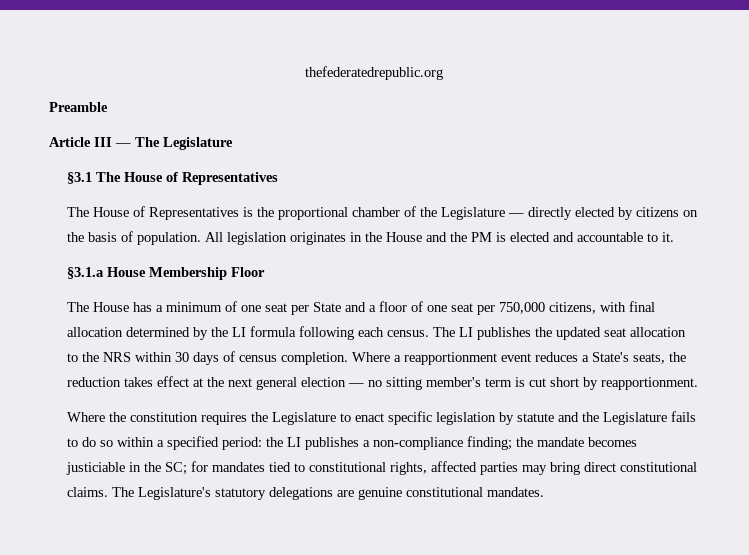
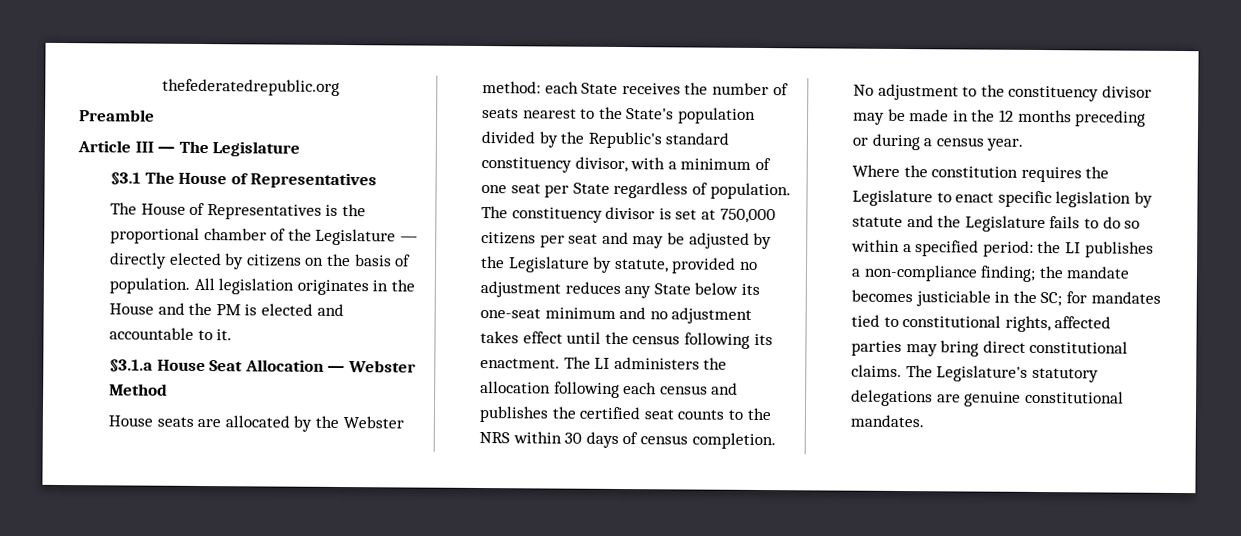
[148,267,265,280] [66,302,152,312] Membership Floor // The House has -> [209,359,417,373] [109,383,169,396] [108,415,404,432] [482,81,789,96] [482,106,757,124] [481,131,730,149] [481,156,666,173] Seat Allocation — Webster Method // House seats are allocated by the Webster method: each State receives the number of seats nearest to the State's population divided by the Republic's standard constituency divisor, with
[344,301,655,315] [66,326,686,340] and a floor of one seat per 750,000 citizens, with final allocation determined by the LI formula following each census. The LI publishes the updated seat allocation -> [613,181,791,200] [481,206,776,224] [481,231,773,250] [480,256,759,274] [480,281,761,299] [480,306,753,324] [480,331,773,349] [480,356,728,370] [480,380,739,398] [479,405,725,423] regardless of population. The constituency divisor is set at 750,000 citizens per seat and may be adjusted by the Legislature by statute, provided no adjustment reduces any State below its one-seat minimum and no adjustment takes effect until the census following its enactment. The LI administers the allocation following each census and publishes the certified seat counts
[351,352,686,365] [66,376,698,390] Where a reapportionment event reduces a State's seats, the reduction takes effect at the next general election — no sitting member's term is cut short by reapportionment. -> [853,83,1153,102] [853,108,1147,127] [852,133,1024,151] No adjustment to the constituency divisor may be made in the 12 months preceding or during a census year.

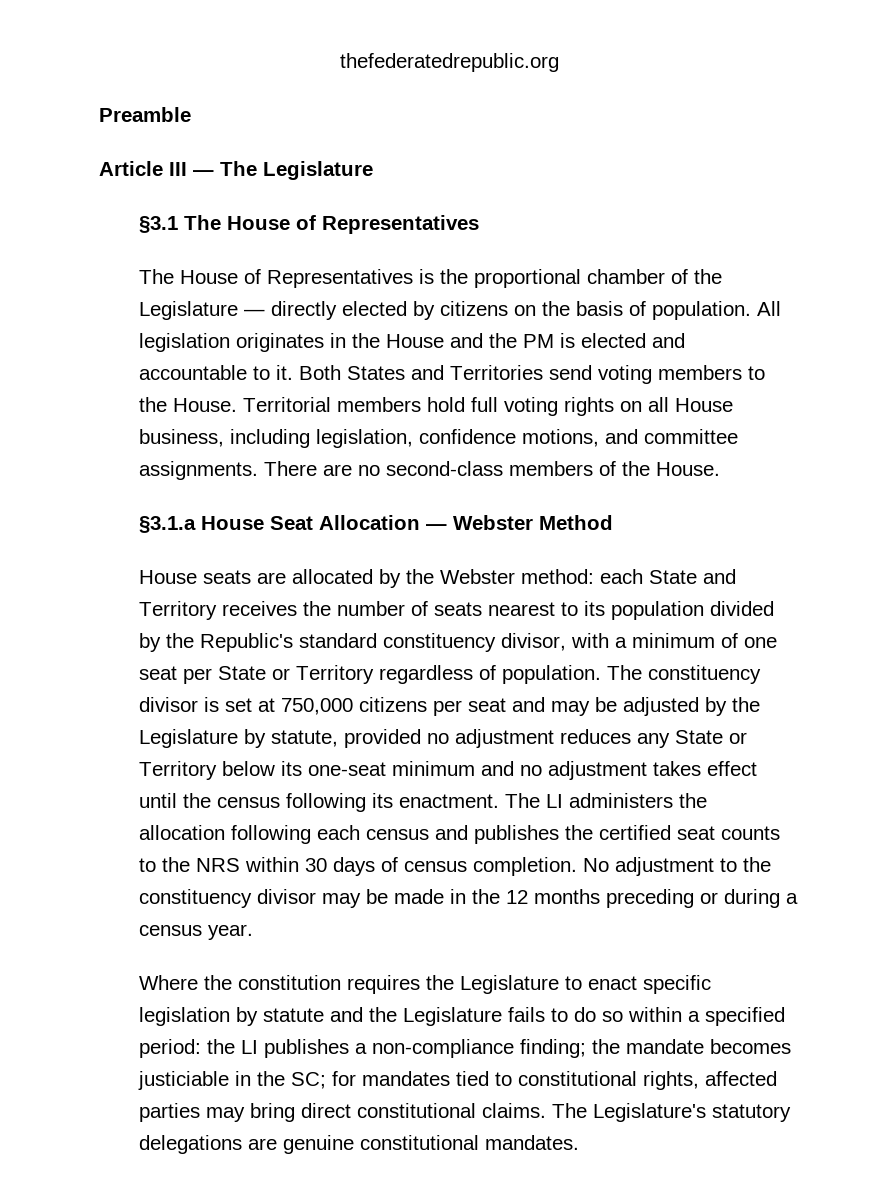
(233, 335) none -> [299,365,766,384] [139,397,734,416] [139,429,739,448] [139,461,721,480] Both States and Territories send voting members to the House. Territorial members hold full voting rights on all House business, including legislation, confidence motions, and committee assignments. There are no second-class members of the House.
(619, 88) none -> [703,569,737,584] [139,601,218,620] and Territory
[598,106,675,120] the State's -> [584,601,606,616] its
(610, 188) none -> [272,665,375,684] or Territory
(691, 289) none -> [729,732,748,744] [139,761,218,780] or Territory

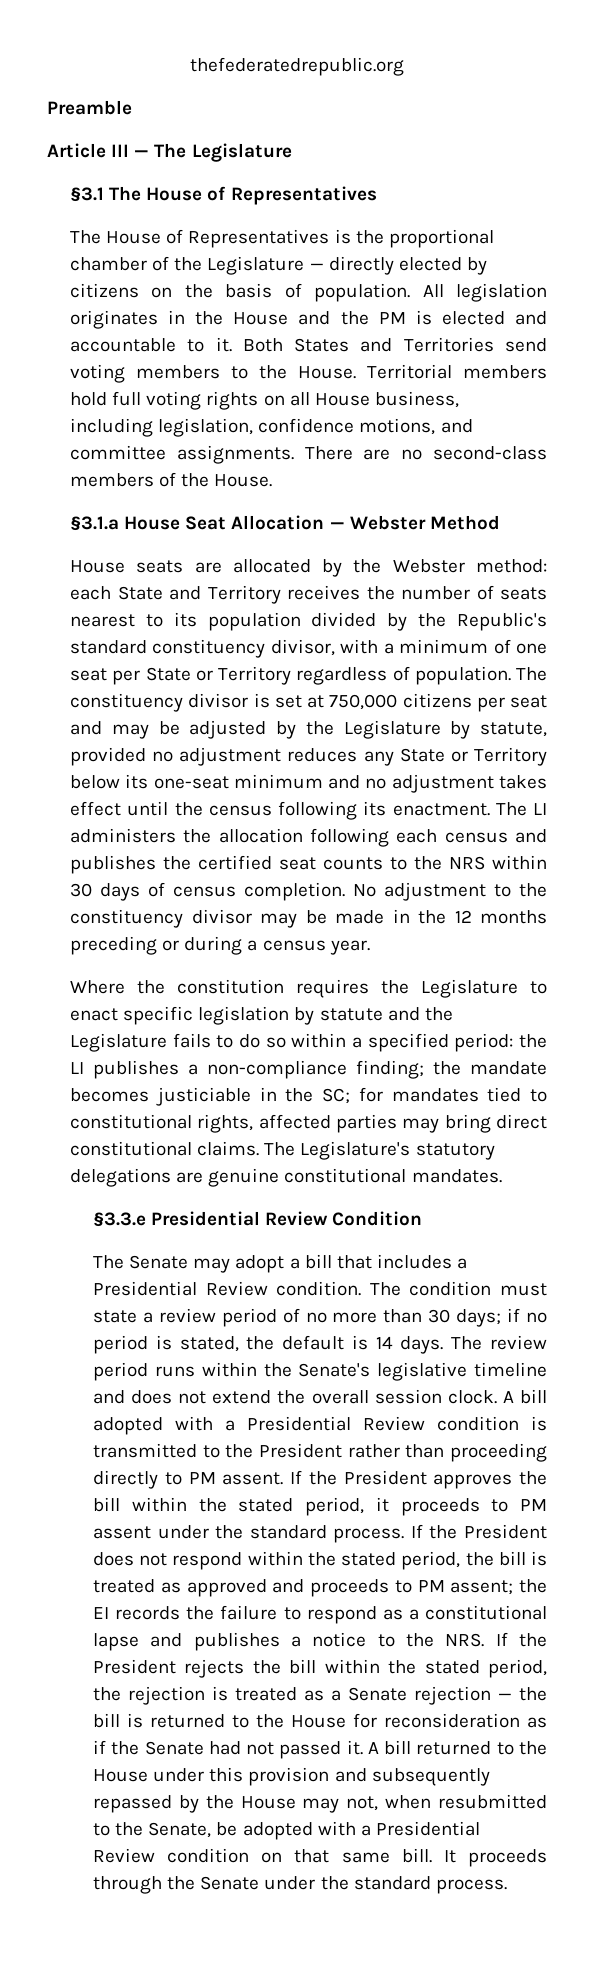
(580, 1142) none -> [92,1211,423,1227] [92,1254,468,1273] [92,1281,547,1296] [92,1308,547,1327] [92,1335,547,1354] [92,1362,547,1381] [92,1389,547,1404] [92,1416,547,1435] [92,1443,547,1462] [92,1470,547,1489] [92,1497,547,1516] [92,1524,548,1543] [92,1551,548,1570] [92,1579,547,1597] [92,1605,547,1624] [92,1632,547,1651] [92,1659,547,1678] [92,1686,548,1705] [92,1713,547,1728] [92,1740,547,1759] [92,1767,490,1786] [92,1794,547,1813] [92,1821,480,1840] [92,1848,547,1867] [92,1876,507,1894] // §3.3.e Presidential Review Condition // The Senate may adopt a bill that includes a Presidential Review condition. The condition must state a review period of no more than 30 days; if no period is stated, the default is 14 days. The review period runs within the Senate's legislative timeline and does not extend the overall session clock. A bill adopted with a Presidential Review condition is transmitted to the President rather than proceeding directly to PM assent. If the President approves the bill within the stated period, it proceeds to PM assent under the standard process. If the President does not respond within the stated period, the bill is treated as approved and proceeds to PM assent; the EI records the failure to respond as a constitutional lapse and publishes a notice to the NRS. If the President rejects the bill within the stated period, the rejection is treated as a Senate rejection — the bill is returned to the House for reconsideration as if the Senate had not passed it. A bill returned to the House under this provision and subsequently repassed by the House may not, when resubmitted to the Senate, be adopted with a Presidential Review condition on that same bill. It proceeds through the Senate under the standard process.

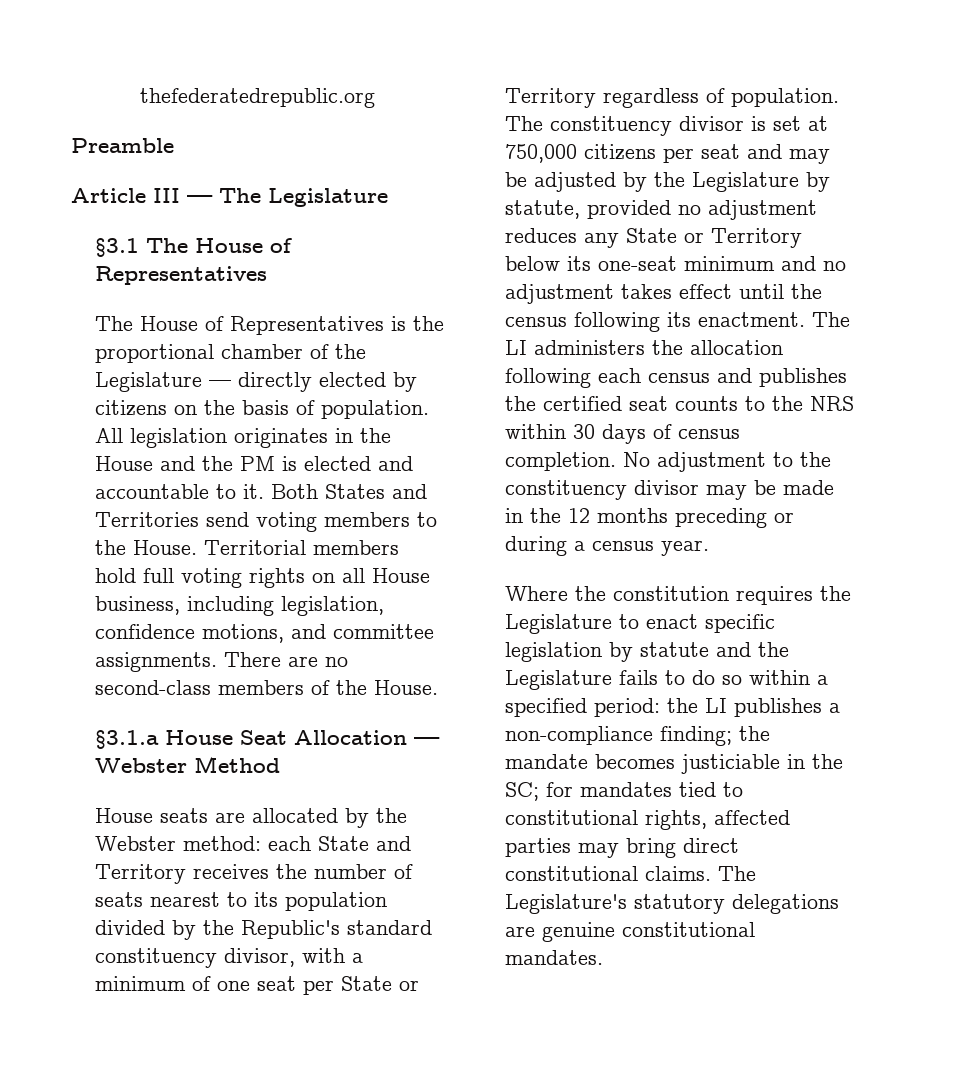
[92,1211,423,1227] [92,1254,468,1273] [92,1281,547,1296] [92,1308,547,1327] [92,1335,547,1354] [92,1362,547,1381] [92,1389,547,1404] [92,1416,547,1435] [92,1443,547,1462] [92,1470,547,1489] [92,1497,547,1516] [92,1524,548,1543] [92,1551,548,1570] [92,1579,547,1597] [92,1605,547,1624] [92,1632,547,1651] [92,1659,547,1678] [92,1686,548,1705] [92,1713,547,1728] [92,1740,547,1759] [92,1767,490,1786] [92,1794,547,1813] [92,1821,480,1840] [92,1848,547,1867] [92,1876,507,1894] // §3.3.e Presidential Review Condition // The Senate may adopt a bill that includes a Presidential Review condition. The condition must state a review period of no more than 30 days; if no period is stated, the default is 14 days. The review period runs within the Senate's legislative timeline and does not extend the overall session clock. A bill adopted with a Presidential Review condition is transmitted to the President rather than proceeding directly to PM assent. If the President approves the bill within the stated period, it proceeds to PM assent under the standard process. If the President does not respond within the stated period, the bill is treated as approved and proceeds to PM assent; the EI records the failure to respond as a constitutional lapse and publishes a notice to the NRS. If the President rejects the bill within the stated period, the rejection is treated as a Senate rejection — the bill is returned to the House for reconsideration as if the Senate had not passed it. A bill returned to the House under this provision and subsequently repassed by the House may not, when resubmitted to the Senate, be adopted with a Presidential Review condition on that same bill. It proceeds through the Senate under the standard process. -> (603, 957) none

